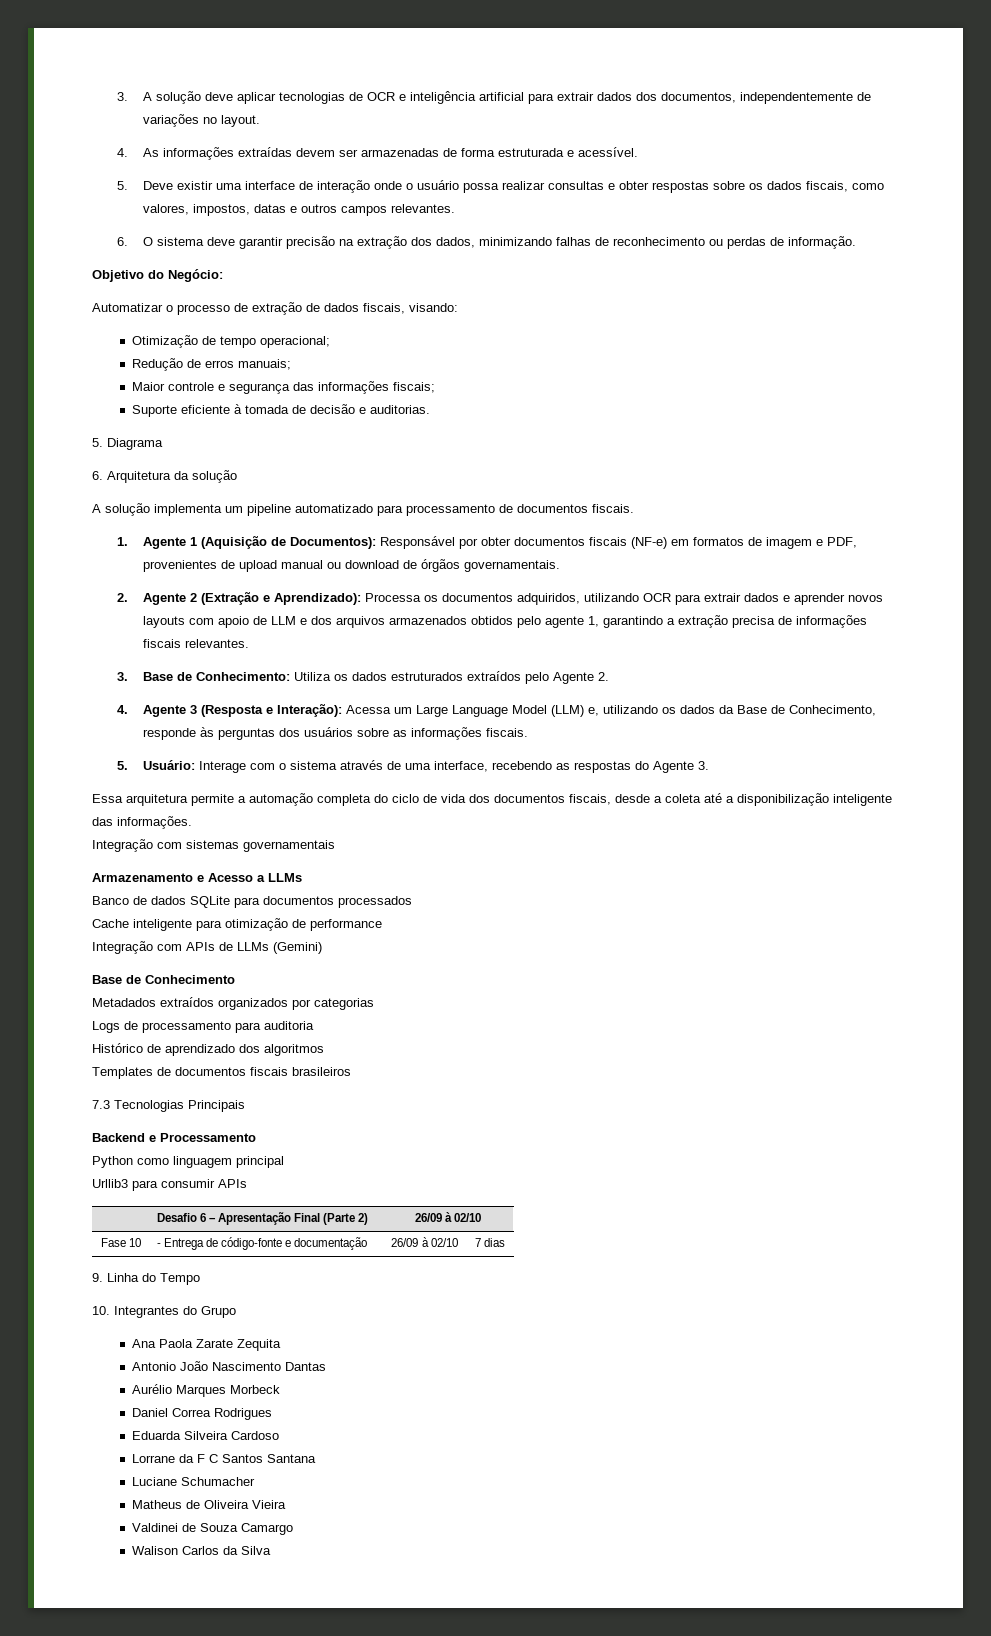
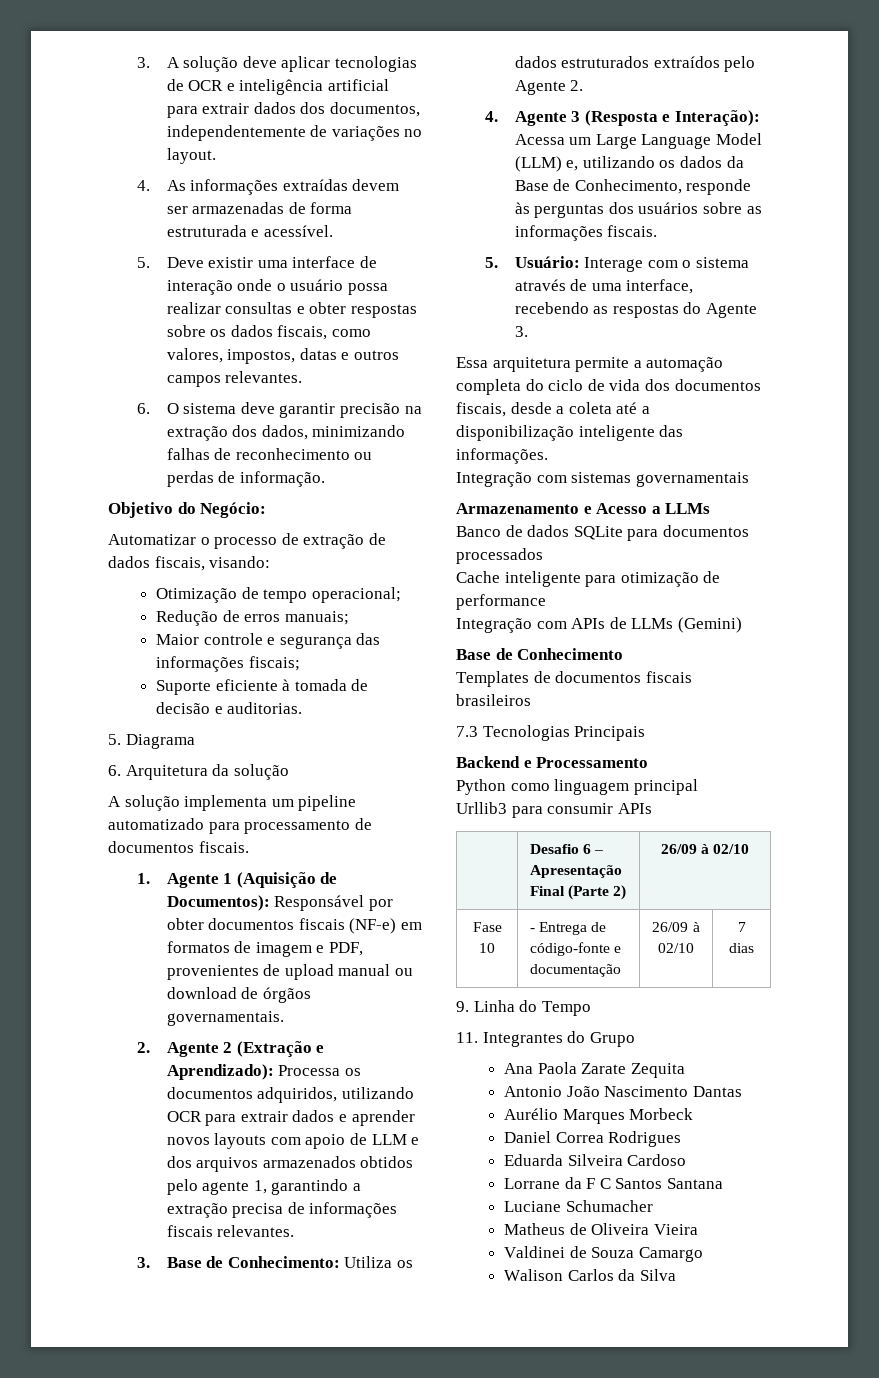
[92,997,374,1010] [92,1021,314,1033] [92,1043,324,1056] // Metadados extraídos organizados por categorias // Logs de processamento para auditoria // Histórico de aprendizado dos algoritmos -> (624, 654) none
[92,1306,110,1315] 10. -> [456,1032,478,1043] 11.

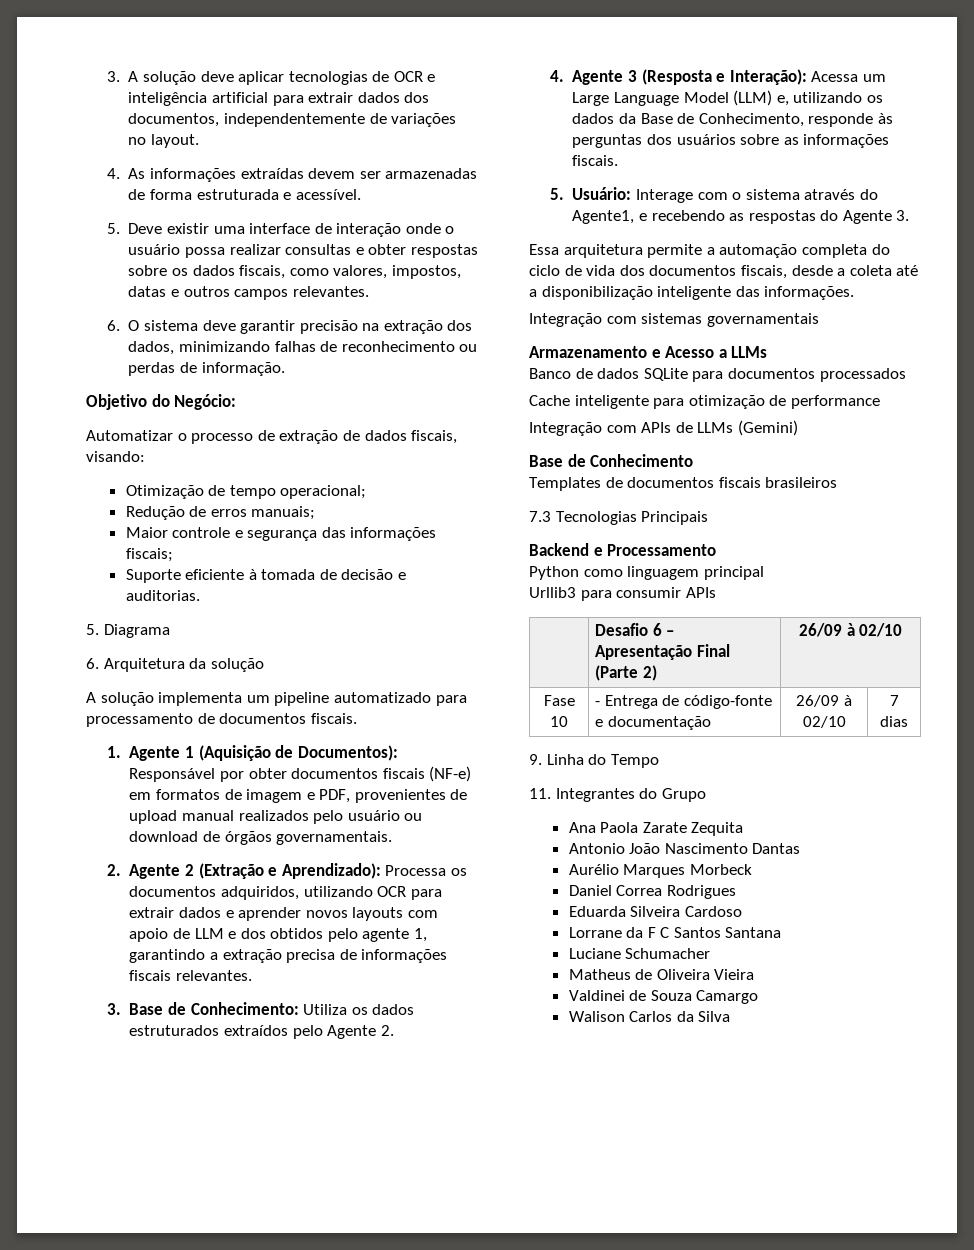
(391, 970) none -> [238,810,400,824] realizados pelo usuário
[196,1156,356,1172] arquivos armazenados -> (266, 933) none
[570,279,694,294] de uma interface, -> [859,189,878,200] [572,210,647,224] do Agente1, e

